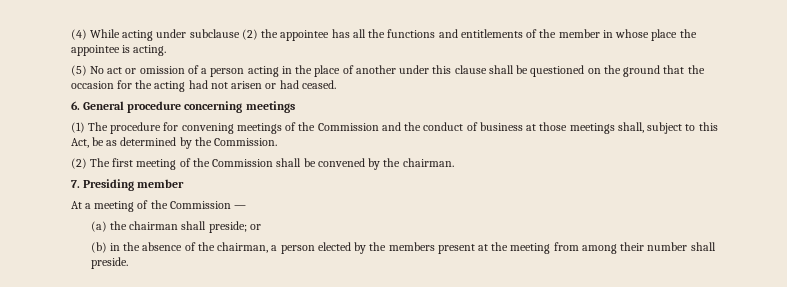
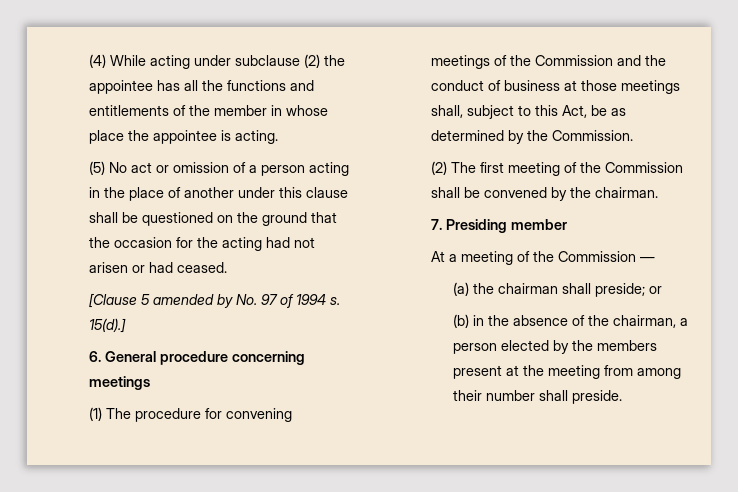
(336, 84) none -> [88,293,340,308] [88,318,126,333] // [Clause 5 amended by No. 97 of 1994 s. 15(d).]

